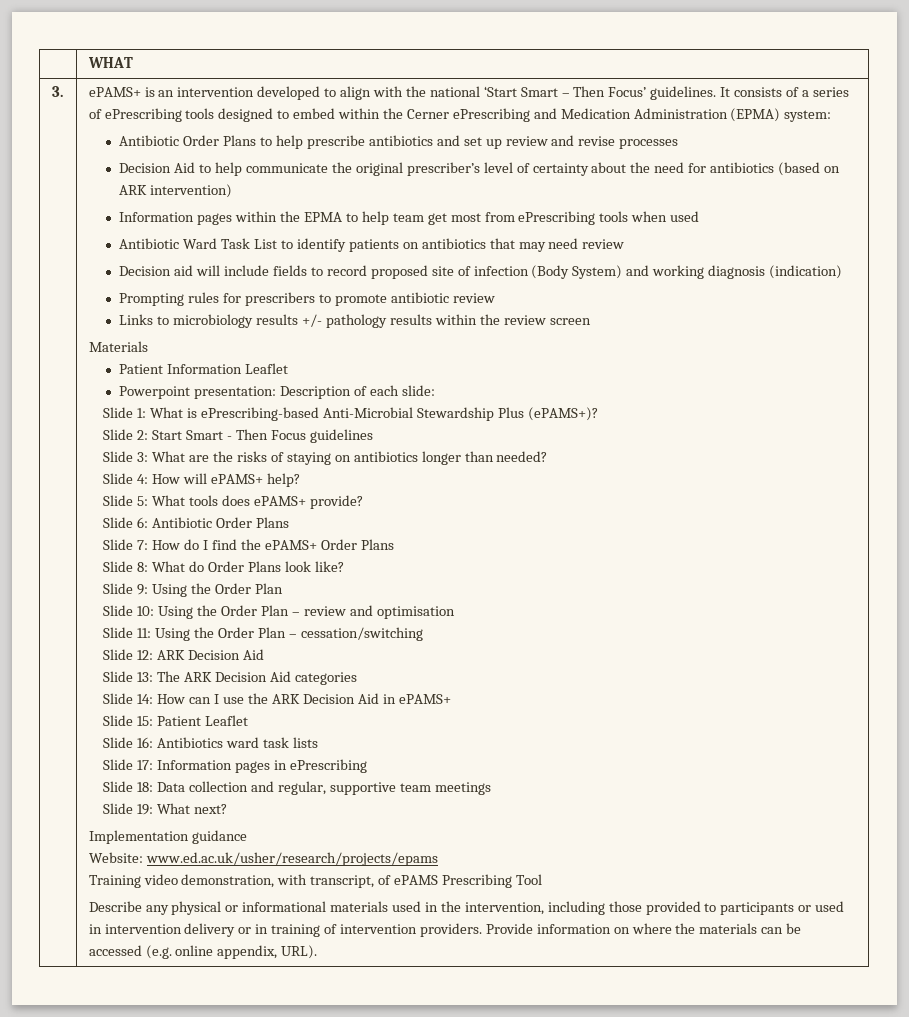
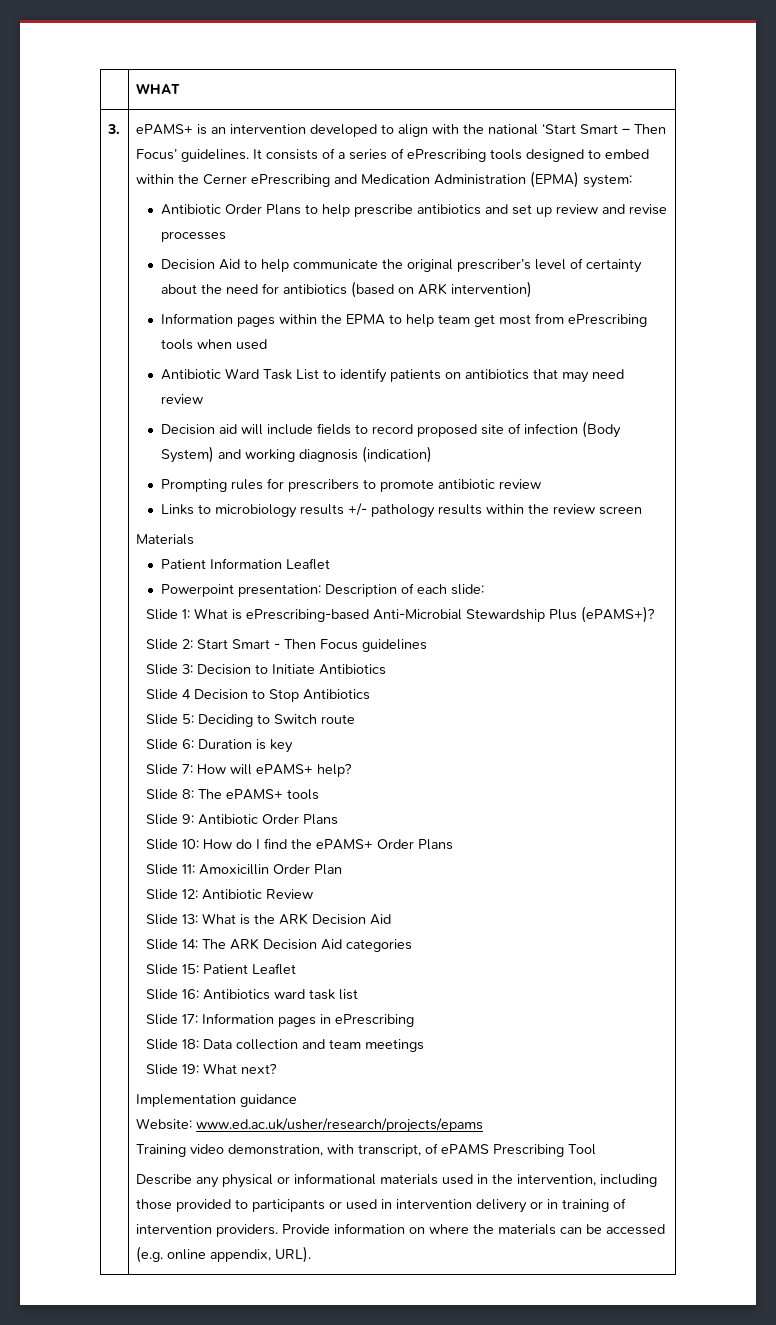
[152,451,548,465] [103,473,149,484] What are the risks of staying on antibiotics longer than needed? // Slide 4: -> [196,664,386,675] [145,689,370,702] [145,714,355,727] [145,739,293,753] [145,764,193,775] Decision to Initiate Antibiotics // Slide 4 Decision to Stop Antibiotics // Slide 5: Deciding to Switch route // Slide 6: Duration is key // Slide 7:
[137,495,363,509] [103,517,149,528] 5: What tools does ePAMS+ provide? // Slide 6: -> [181,789,319,800] [145,814,194,825] 8: The ePAMS+ tools // Slide 9:
[137,540,149,550] 7: -> [181,839,199,849] 10:
[137,561,344,572] [103,583,284,597] [103,605,455,619] [103,627,423,641] [103,649,154,660] 8: What do Order Plans look like? // Slide 9: Using the Order Plan // Slide 10: Using the Order Plan – review and optimisation // Slide 11: Using the Order Plan – cessation/switching // Slide 12: -> [181,864,342,875] [145,889,313,900] [145,913,275,925] 11: Amoxicillin Order Plan // Slide 12: Antibiotic Review // Slide 13: What is the
[137,672,154,682] 13: -> [181,939,198,949] 14:
[103,693,451,704] // Slide 14: How can I use the ARK Decision Aid in ePAMS+ -> (412, 945) none
[293,737,319,748] lists -> [338,989,358,1000] list
[278,781,396,795] regular, supportive -> (325, 1044) none

